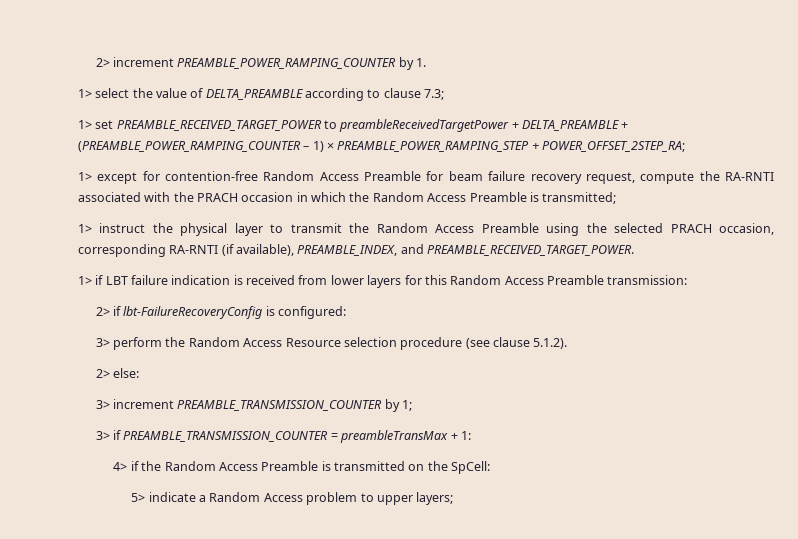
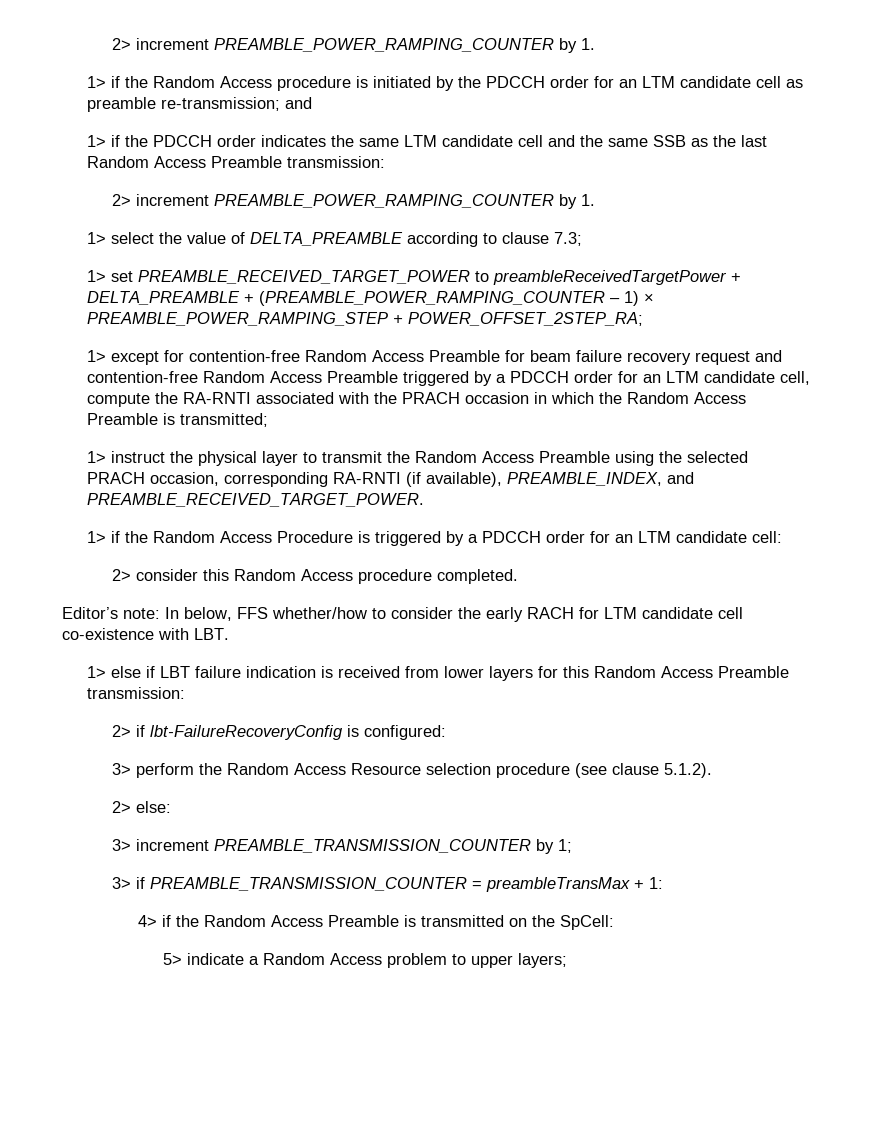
[95,57,427,70] 2> increment PREAMBLE_POWER_RAMPING_COUNTER by 1. -> [112,38,596,53] [87,76,804,91] [87,97,313,112] [87,135,768,147] [87,156,386,168] [112,194,596,209] 2> increment PREAMBLE_POWER_RAMPING_COUNTER by 1. // 1> if the Random Access procedure is initiated by the PDCCH order for an LTM candidate cell as preamble re-transmission; and // 1> if the PDCCH order indicates the same LTM candidate cell and the same SSB as the last Random Access Preamble transmission: // 2> increment PREAMBLE_POWER_RAMPING_COUNTER by 1.
[585,172,635,184] request, -> [695,350,783,365] [87,371,811,386] request and contention-free Random Access Preamble triggered by a PDCCH order for an LTM candidate cell,
(104, 280) none -> [125,531,783,546] [112,569,519,584] [62,607,743,622] [62,628,229,640] [87,666,156,678] the Random Access Procedure is triggered by a PDCCH order for an LTM candidate cell: // 2> consider this Random Access procedure completed. // Editor’s note: In below, FFS whether/how to consider the early RACH for LTM candidate cell co-existence with LBT. // 1> else if

